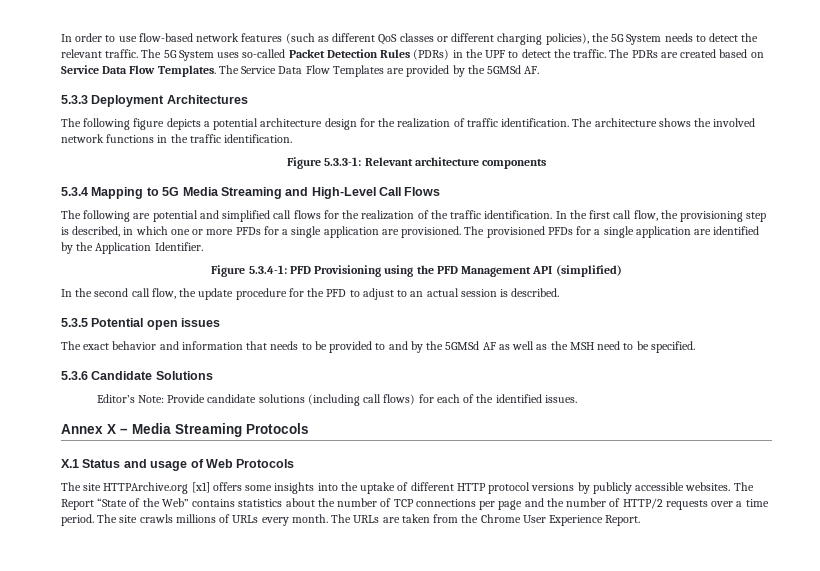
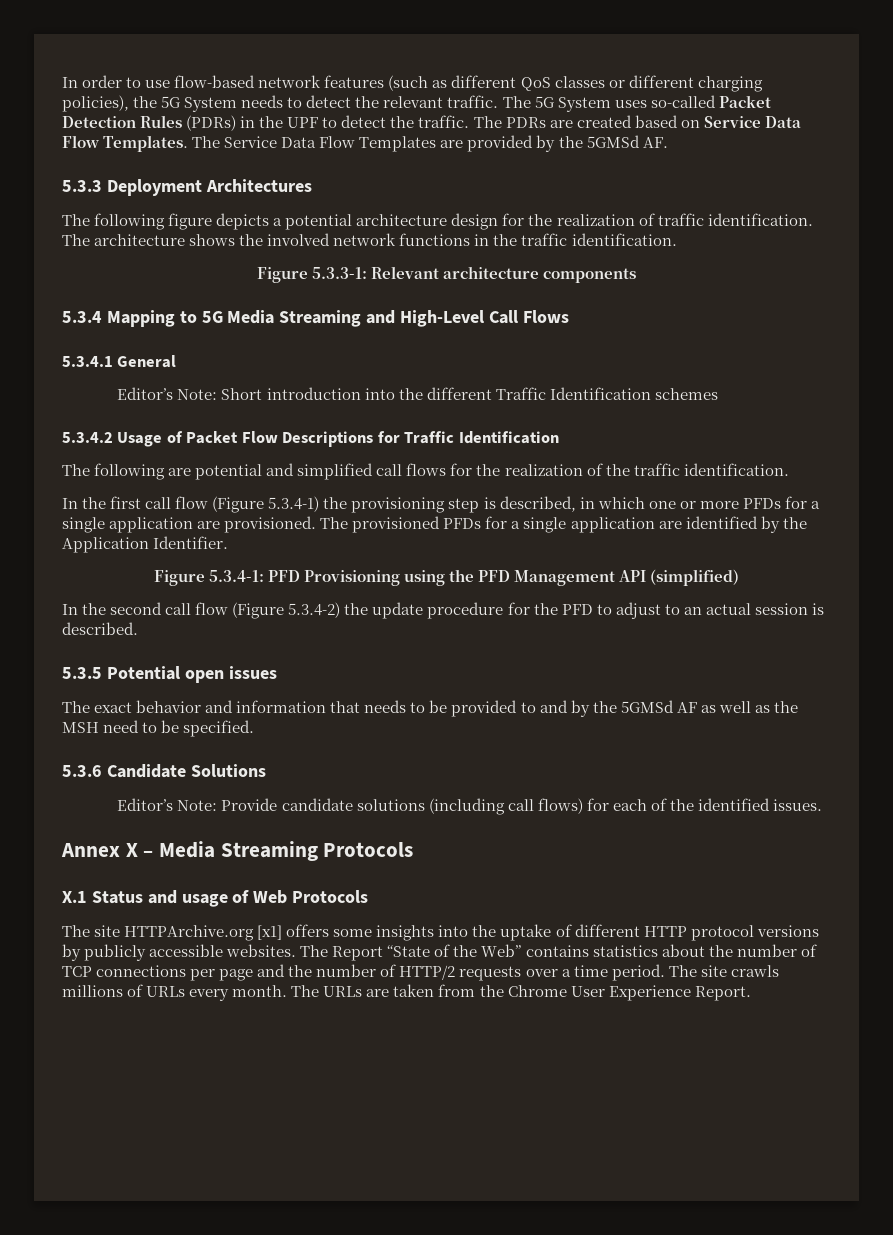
(441, 191) none -> [62,355,177,368] [117,387,718,400] [62,431,559,447] // 5.3.4.1 General // Editor’s Note: Short introduction into the different Traffic Identification schemes // 5.3.4.2 Usage of Packet Flow Descriptions for Traffic Identification
(553, 214) none -> (789, 469) //
[633,210,658,221] flow, -> [175,496,320,513] flow (Figure 5.3.4-1)
[151,288,176,299] flow, -> [195,602,341,619] flow (Figure 5.3.4-2)

